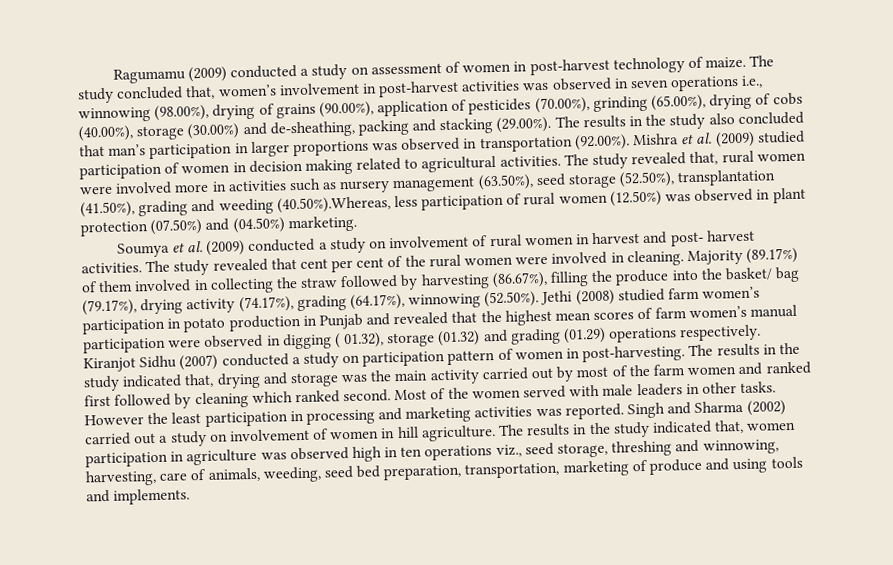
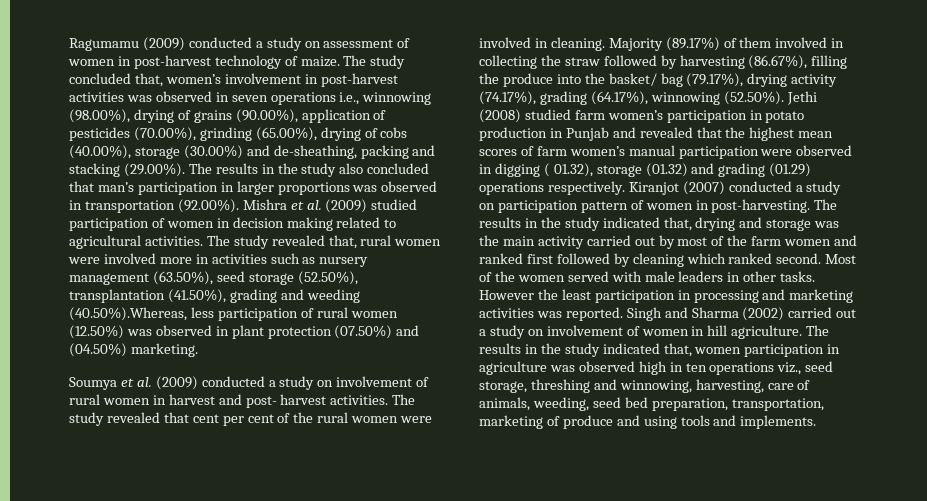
[139,355,178,369] Sidhu -> (679, 188) none

